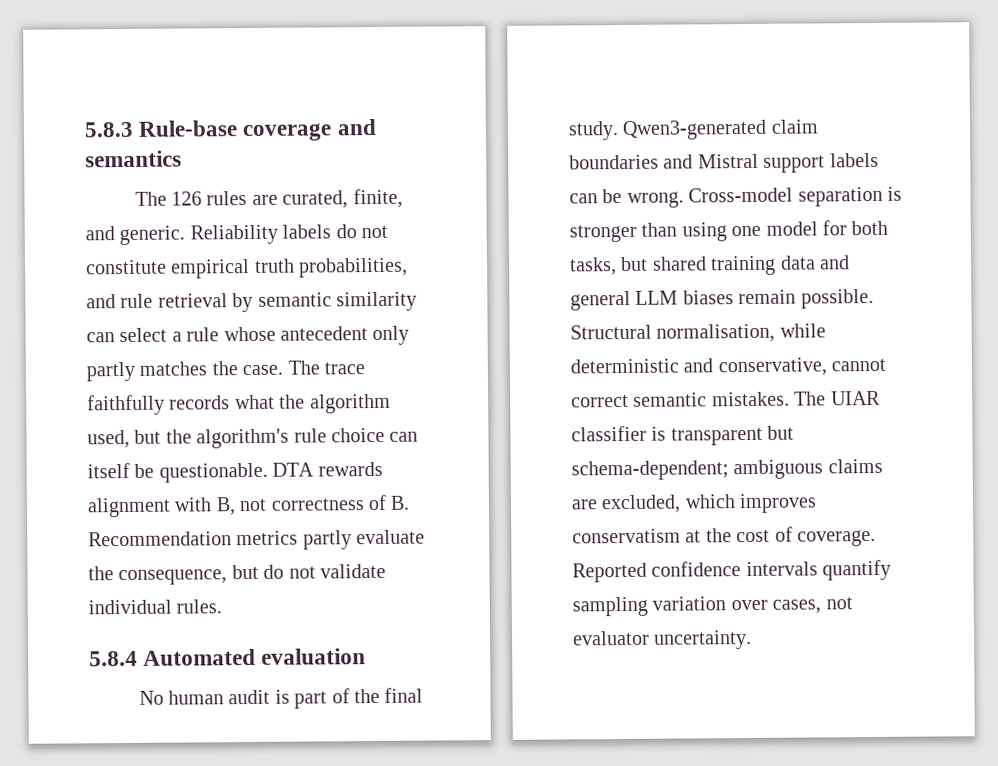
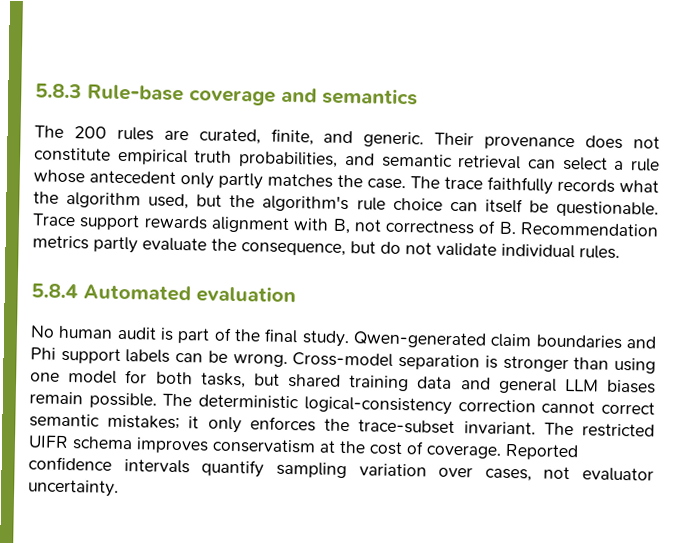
[170,191,202,206] 126 -> [73,126,107,139] 200
[189,224,357,245] Reliability labels do -> [434,132,624,151] Their provenance does
[120,291,417,313] rule retrieval by semantic similarity -> [381,153,522,170] semantic retrieval
[272,462,315,477] DTA -> [32,213,141,231] Trace support
[622,119,768,140] Qwen3-generated -> [353,331,487,349] Qwen-generated
[697,153,759,169] Mistral -> [30,347,56,360] Phi
[570,323,826,343] [570,357,887,377] [571,390,881,408] [571,425,795,446] [571,458,883,481] [571,494,736,514] Structural normalisation, while deterministic and conservative, cannot correct semantic mistakes. The UIAR classifier is transparent but schema-dependent; ambiguous claims are excluded, which -> [162,393,655,415] [29,413,655,438] [28,435,133,451] The deterministic logical-consistency correction cannot correct semantic mistakes; it only enforces the trace-subset invariant. The restricted UIFR schema

